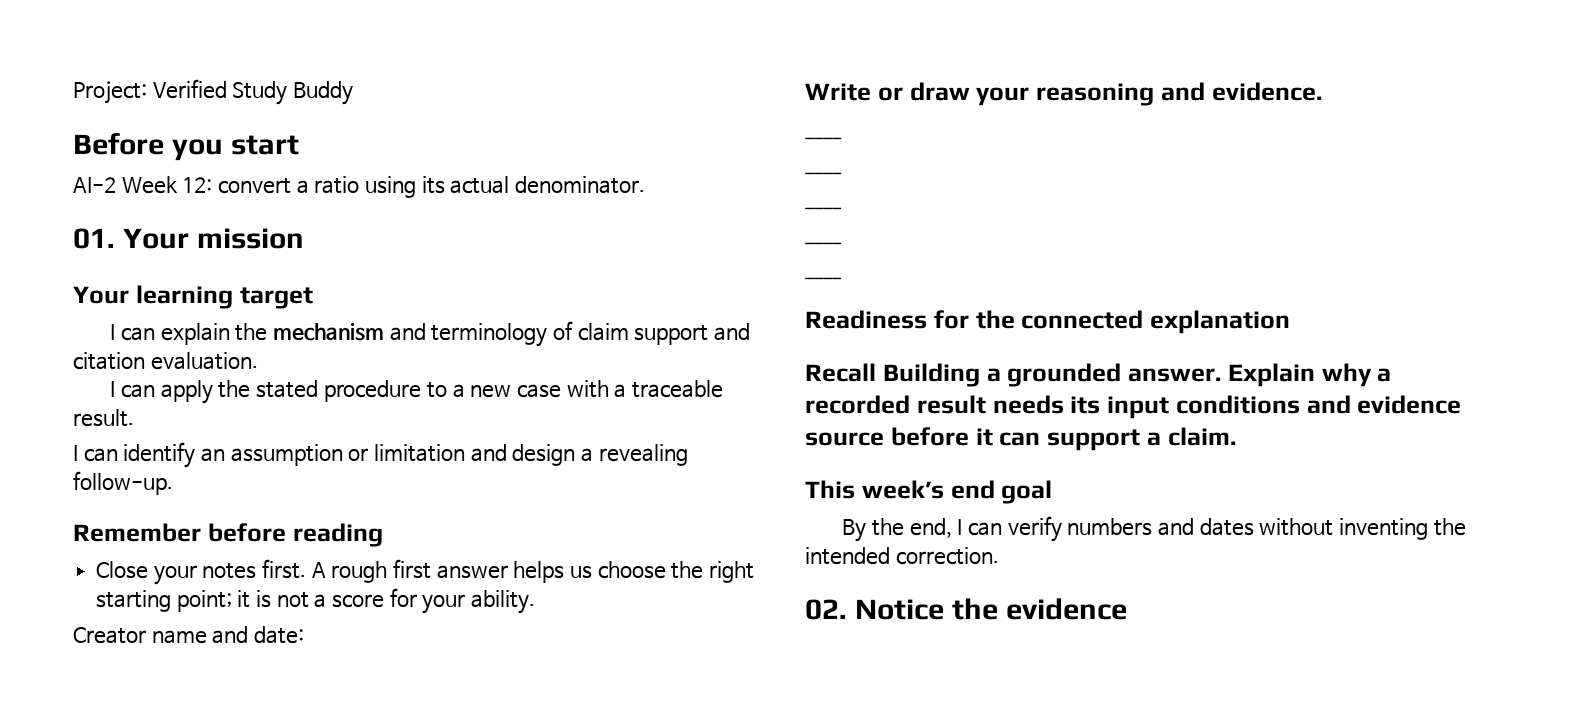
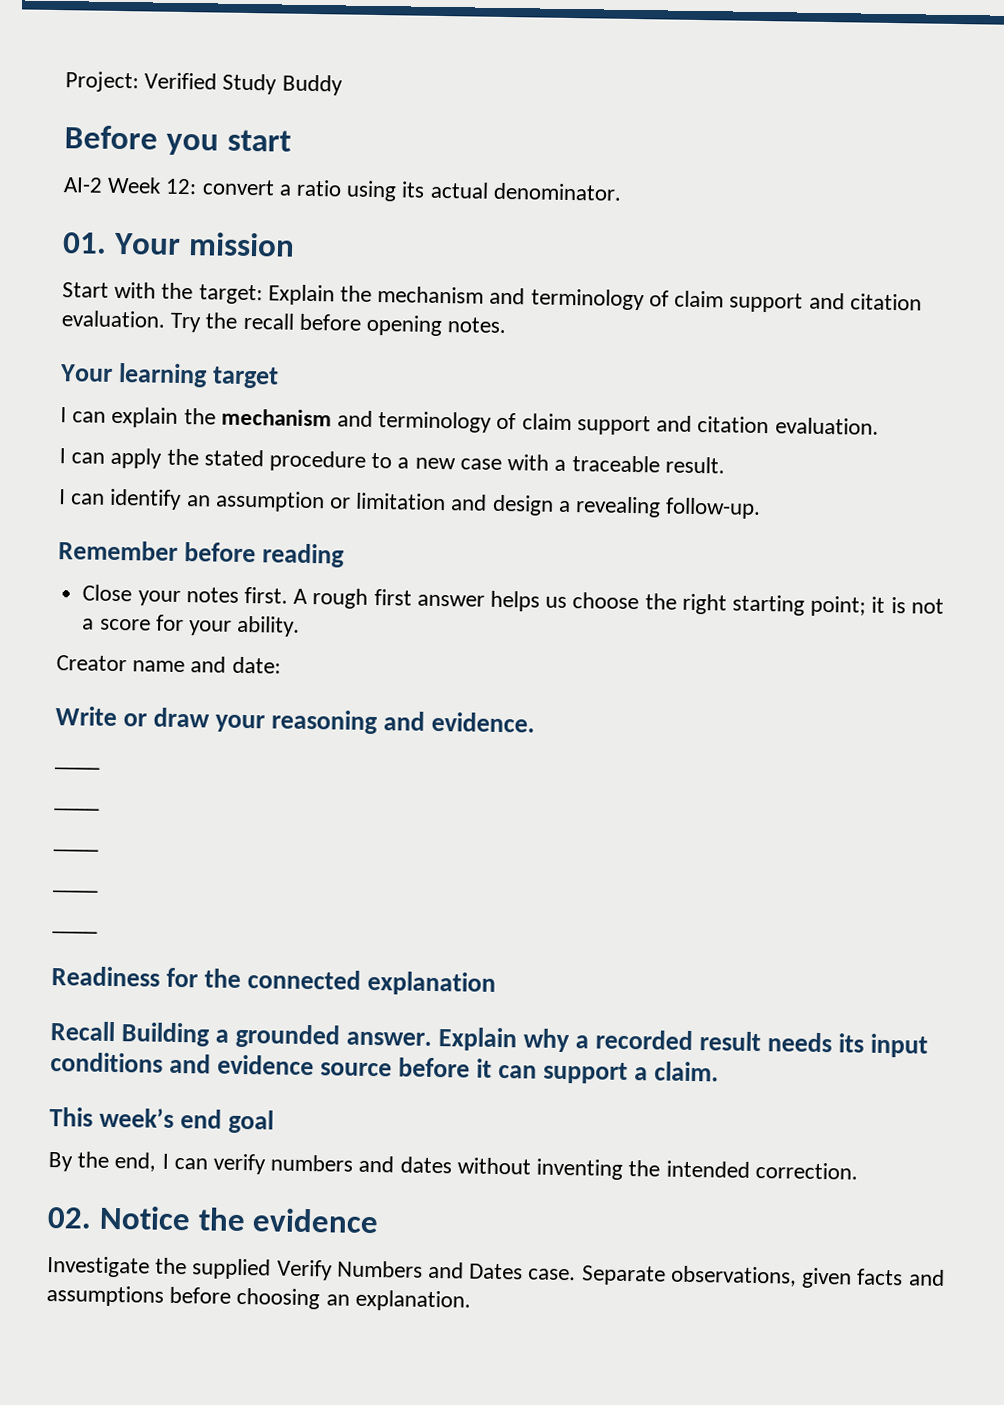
(304, 238) none -> [62,281,922,313] [61,310,507,337] // Start with the target: Explain the mechanism and terminology of claim support and citation evaluation. Try the recall before opening notes.
(1127, 609) none -> [47,1256,945,1289] [46,1285,471,1312] // Investigate the supplied Verify Numbers and Dates case. Separate observations, given facts and assumptions before choosing an explanation.

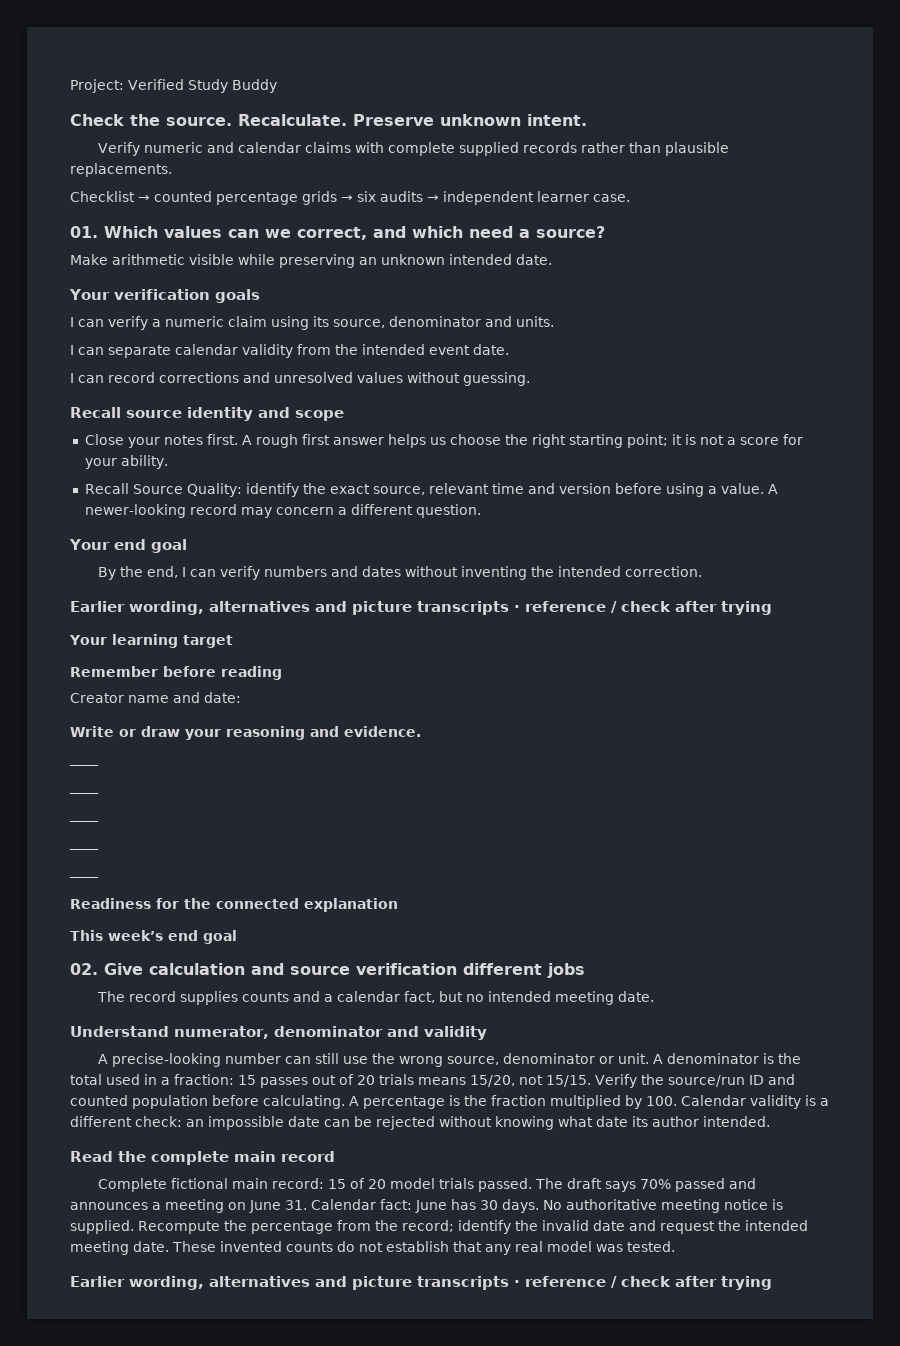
[64,125,291,156] [63,176,622,202] [62,232,295,257] [62,281,922,313] [61,310,507,337] [59,363,280,389] [60,406,879,436] [59,447,725,474] [59,488,762,519] [58,540,346,568] Before you start // AI-2 Week 12: convert a ratio using its actual denominator. // 01. Your mission // Start with the target: Explain the mechanism and terminology of claim support and citation evaluation. Try the recall before opening notes. // Your learning target // I can explain the mechanism and terminology of claim support and citation evaluation. // I can apply the stated procedure to a new case with a traceable result. // I can identify an assumption or limitation and design a revealing follow-up. // Remember before reading -> [70,114,587,126] [98,142,730,156] [70,163,172,177] [70,191,630,205] [70,226,605,240] [70,254,552,268] [69,289,260,303] [70,316,554,330] [70,344,509,358] [70,372,530,386] [70,407,344,421] Check the source. Recalculate. Preserve unknown intent. // Verify numeric and calendar claims with complete supplied records rather than plausible replacements. // Checklist → counted percentage grids → six audits → independent learner case. // 01. Which values can we correct, and which need a source? // Make arithmetic visible while preserving an unknown intended date. // Your verification goals // I can verify a numeric claim using its source, denominator and units. // I can separate calendar validity from the intended event date. // I can record corrections and unresolved values without guessing. // Recall source identity and scope
(301, 626) none -> [84,483,778,497] [84,504,481,518] [69,539,187,553] [98,566,703,580] [70,601,772,615] [69,634,233,648] [70,666,282,680] // Recall Source Quality: identify the exact source, relevant time and version before using a value. A newer-looking record may concern a different question. // Your end goal // By the end, I can verify numbers and dates without inventing the intended correction. // Earlier wording, alternatives and picture transcripts · reference / check after trying // Your learning target // Remember before reading
[50,1021,929,1058] [50,1052,720,1085] [49,1107,275,1134] [48,1151,858,1180] [47,1205,380,1234] [47,1256,945,1289] [46,1285,471,1312] Recall Building a grounded answer. Explain why a recorded result needs its input conditions and evidence source before it can support a claim. // This week’s end goal // By the end, I can verify numbers and dates without inventing the intended correction. // 02. Notice the evidence // Investigate the supplied Verify Numbers and Dates case. Separate observations, given facts and assumptions before choosing an explanation. -> [70,930,237,944] [70,963,585,978] [97,991,655,1005] [70,1026,487,1040] [98,1053,802,1067] [70,1074,795,1088] [70,1095,829,1109] [70,1116,770,1130] [70,1151,335,1165] [98,1178,757,1192] [70,1199,783,1213] [70,1220,808,1234] [70,1241,675,1255] [70,1276,772,1290] This week’s end goal // 02. Give calculation and source verification different jobs // The record supplies counts and a calendar fact, but no intended meeting date. // Understand numerator, denominator and validity // A precise-looking number can still use the wrong source, denominator or unit. A denominator is the total used in a fraction: 15 passes out of 20 trials means 15/20, not 15/15. Verify the source/run ID and counted population before calculating. A percentage is the fraction multiplied by 100. Calendar validity is a different check: an impossible date can be rejected without knowing what date its author intended. // Read the complete main record // Complete fictional main record: 15 of 20 model trials passed. The draft says 70% passed and announces a meeting on June 31. Calendar fact: June has 30 days. No authoritative meeting notice is supplied. Recompute the percentage from the record; identify the invalid date and request the intended meeting date. These invented counts do not establish that any real model was tested. // Earlier wording, alternatives and picture transcripts · reference / check after trying

